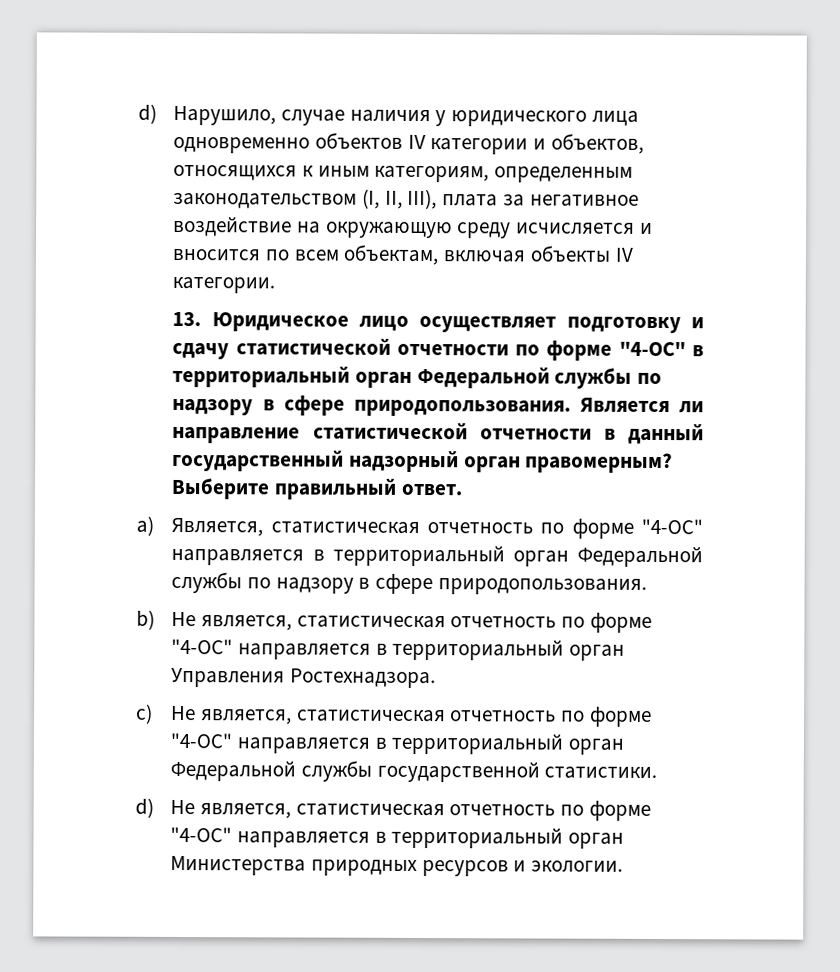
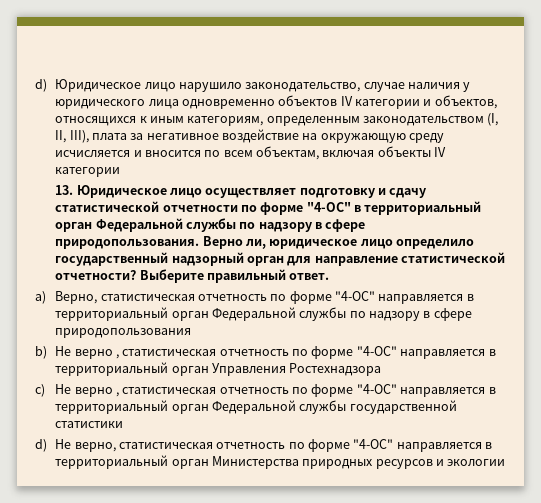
[138,103,277,126] d) Нарушило, -> [35,79,361,92] d) Юридическое лицо нарушило законодательство,
[172,276,276,294] категории. -> [55,167,121,177] категории
[579,397,704,414] [172,422,704,445] [172,449,674,474] Является ли направление статистической отчетности в данный государственный надзорный орган правомерным? -> [202,236,475,249] [55,252,506,266] [55,270,137,280] Верно ли, юридическое лицо определило государственный надзорный орган для направление статистической отчетности?
[171,517,264,537] Является, -> [55,291,98,304] Верно,
[437,578,647,595] природопользования. -> [55,328,192,338] природопользования
[201,615,293,631] является, -> [74,349,119,359] верно ,
[290,668,437,689] Ростехнадзора. -> [289,363,382,376] Ростехнадзора
[201,709,293,725] является, -> [74,387,119,397] верно ,
[544,766,658,779] статистики. -> [55,421,124,428] статистики
[200,803,292,819] является, -> [74,442,116,452] верно,
[531,860,624,873] экологии. -> [447,459,506,466] экологии

